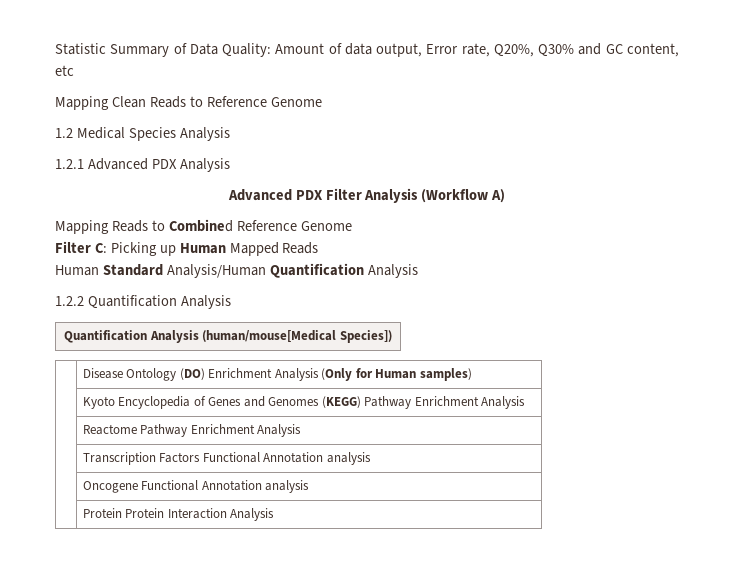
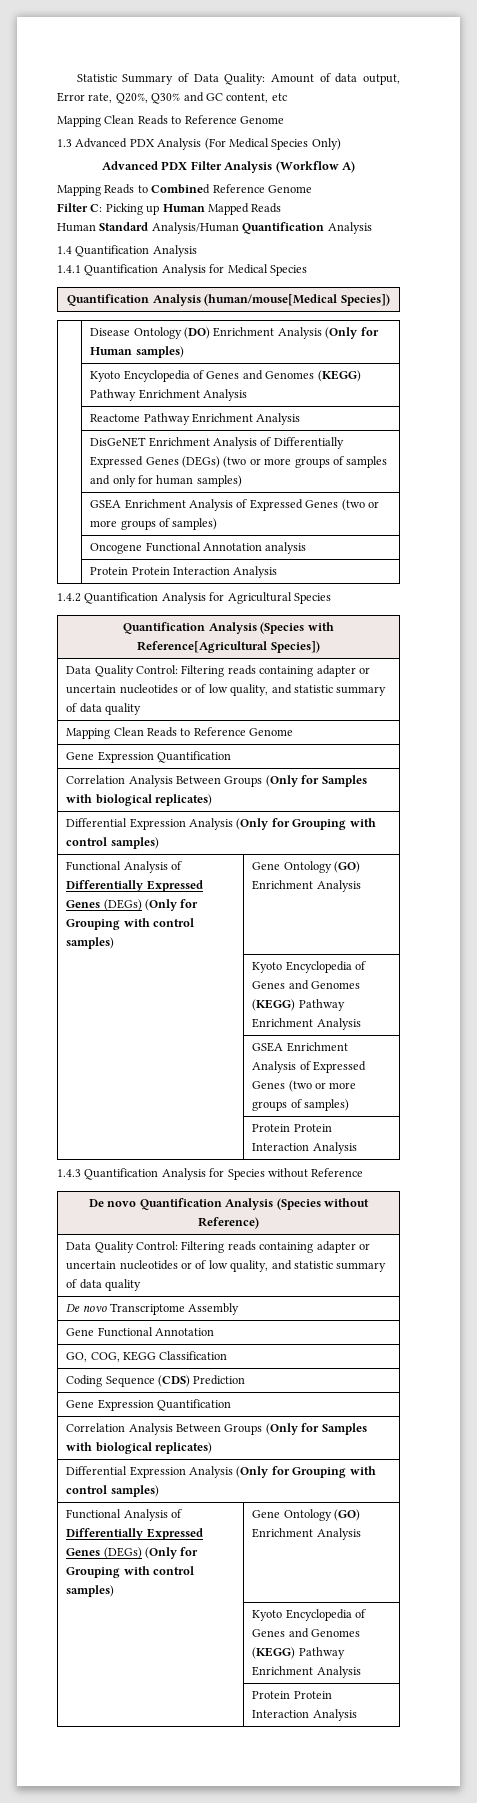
[55,127,230,141] [55,159,84,169] 1.2 Medical Species Analysis // 1.2.1 -> [57,139,72,147] 1.3
(230, 165) none -> [204,138,341,150] (For Medical Species Only)
[55,295,231,309] 1.2.2 Quantification Analysis -> [57,245,197,257] [57,264,307,276] 1.4 Quantification Analysis // 1.4.1 Quantification Analysis for Medical Species
[82,452,371,465] Transcription Factors Functional Annotation analysis -> [90,437,344,449] [90,456,388,468] [90,475,242,487] [90,499,379,511] [90,518,218,530] DisGeNET Enrichment Analysis of Differentially Expressed Genes (DEGs) (two or more groups of samples and only for human samples) // | GSEA Enrichment Analysis of Expressed Genes (two or more groups of samples)
(275, 514) none -> [57,592,331,604] [123,622,334,634] [137,641,320,653] [66,665,370,677] [66,684,387,696] [66,703,142,715] [66,727,294,739] [66,751,232,763] [66,775,367,787] [66,794,213,806] [66,818,376,830] [66,837,159,849] [66,861,183,873] [66,880,203,892] [66,899,199,911] [66,918,195,930] [66,937,115,949] [252,861,361,873] [252,880,361,892] [252,961,367,973] [252,980,361,990] [252,999,345,1011] [252,1018,361,1030] [252,1042,348,1052] [252,1061,367,1073] [252,1080,357,1092] [252,1099,350,1111] [252,1124,332,1132] [252,1142,357,1154] [57,1168,364,1180] [89,1198,369,1210] [198,1217,259,1229] [66,1241,370,1253] [66,1260,387,1272] [66,1279,142,1291] [66,1303,240,1315] [66,1327,215,1337] [66,1351,228,1362] [66,1375,246,1387] [66,1399,232,1411] [66,1423,367,1435] [66,1442,213,1454] [66,1466,376,1478] [66,1485,159,1497] [66,1509,183,1521] [66,1528,203,1540] [66,1547,199,1559] [66,1566,195,1578] [66,1585,115,1597] [252,1509,361,1521] [252,1528,361,1540] [252,1609,367,1621] [252,1628,361,1638] [252,1647,345,1659] [252,1666,361,1678] [252,1691,332,1699] [252,1709,357,1721] // 1.4.2 Quantification Analysis for Agricultural Species // Quantification Analysis (Species with Reference[Agricultural Species]) // Data Quality Control: Filtering reads containing adapter or uncertain nucleotides or of low quality, and statistic summary of data quality // Mapping Clean Reads to Reference Genome // Gene Expression Quantification // Correlation Analysis Between Groups (Only for Samples with biological replicates) // Differential Expression Analysis (Only for Grouping with control samples) // Functional Analysis of Differentially Expressed Genes (DEGs) (Only for Grouping with control samples) | Gene Ontology (GO) Enrichment Analysis // | Kyoto Encyclopedia of Genes and Genomes (KEGG) Pathway Enrichment Analysis // | GSEA Enrichment Analysis of Expressed Genes (two or more groups of samples) // | Protein Protein Interaction Analysis // 1.4.3 Quantification Analysis for Species without Reference // De novo Quantification Analysis (Species without Reference) // Data Quality Control: Filtering reads containing adapter or uncertain nucleotides or of low quality, and statistic summary of data quality // De novo Transcriptome Assembly // Gene Functional Annotation // GO, COG, KEGG Classification // Coding Sequence (CDS) Prediction // Gene Expression Quantification // Correlation Analysis Between Groups (Only for Samples with biological replicates) // Differential Expression Analysis (Only for Grouping with control samples) // Functional Analysis of Differentially Expressed Genes (DEGs) (Only for Grouping with control samples) | Gene Ontology (GO) Enrichment Analysis // | Kyoto Encyclopedia of Genes and Genomes (KEGG) Pathway Enrichment Analysis // | Protein Protein Interaction Analysis

